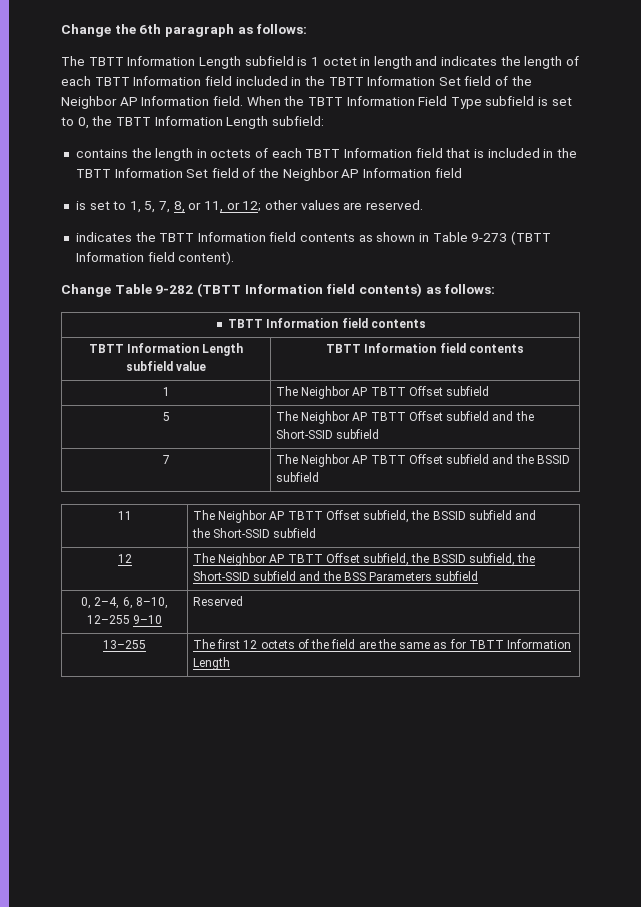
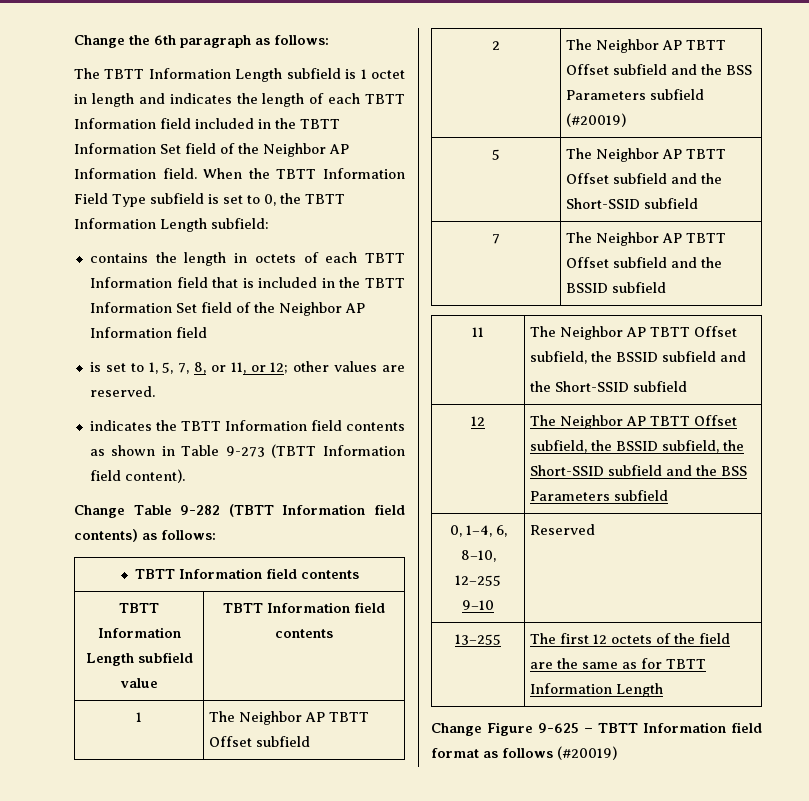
(490, 391) none -> [492,41,500,50] [566,39,727,53] [566,64,753,75] [566,89,705,100] [566,113,627,127] // 2 | The Neighbor AP TBTT Offset subfield and the BSS Parameters subfield (#20019)
[94,597,120,609] 2–4, -> [465,525,492,537] 1–4,
(230, 663) none -> [431,722,762,736] [431,746,617,760] // Change Figure 9-625 – TBTT Information field format as follows (#20019)

